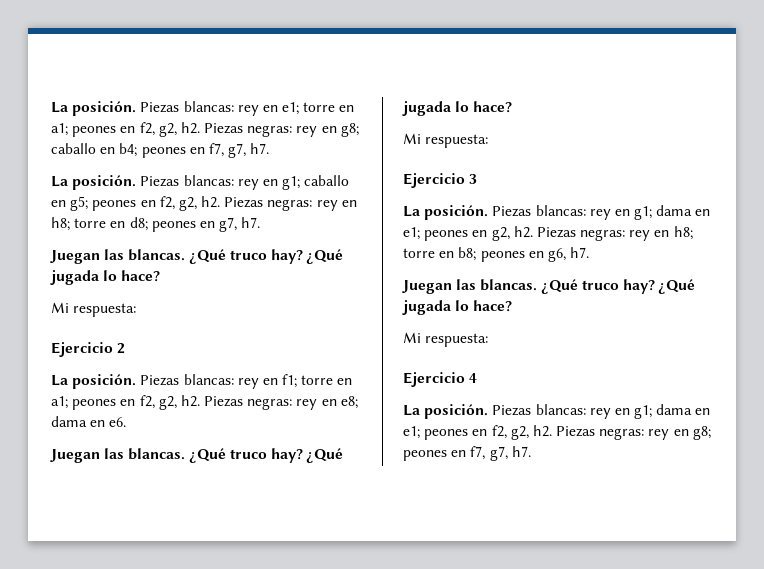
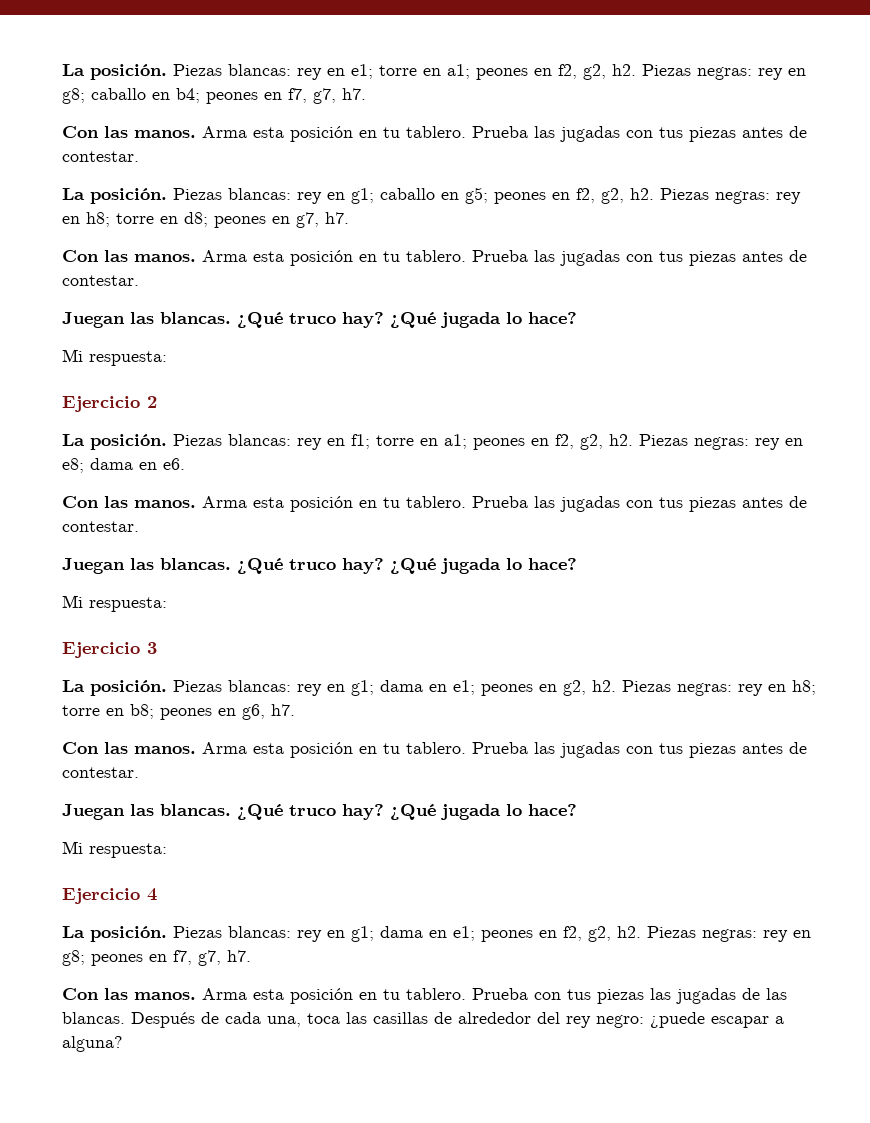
(270, 148) none -> [62,126,807,142] [62,151,139,162] // Con las manos. Arma esta posición en tu tablero. Prueba las jugadas con tus piezas antes de contestar.
(261, 222) none -> [62,250,807,266] [62,275,139,286] // Con las manos. Arma esta posición en tu tablero. Prueba las jugadas con tus piezas antes de contestar.
(127, 422) none -> [62,496,807,512] [62,521,139,532] // Con las manos. Arma esta posición en tu tablero. Prueba las jugadas con tus piezas antes de contestar.
(590, 252) none -> [62,742,807,758] [62,767,139,778] // Con las manos. Arma esta posición en tu tablero. Prueba las jugadas con tus piezas antes de contestar.
(531, 451) none -> [62,988,787,1004] [62,1012,784,1028] [62,1036,123,1052] // Con las manos. Arma esta posición en tu tablero. Prueba con tus piezas las jugadas de las blancas. Después de cada una, toca las casillas de alrededor del rey negro: ¿puede escapar a alguna?

